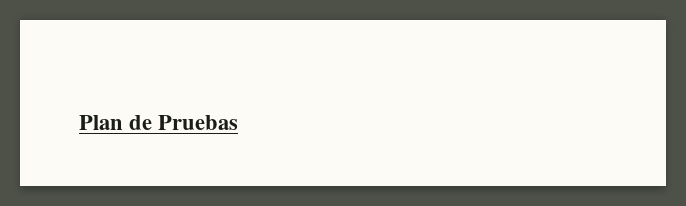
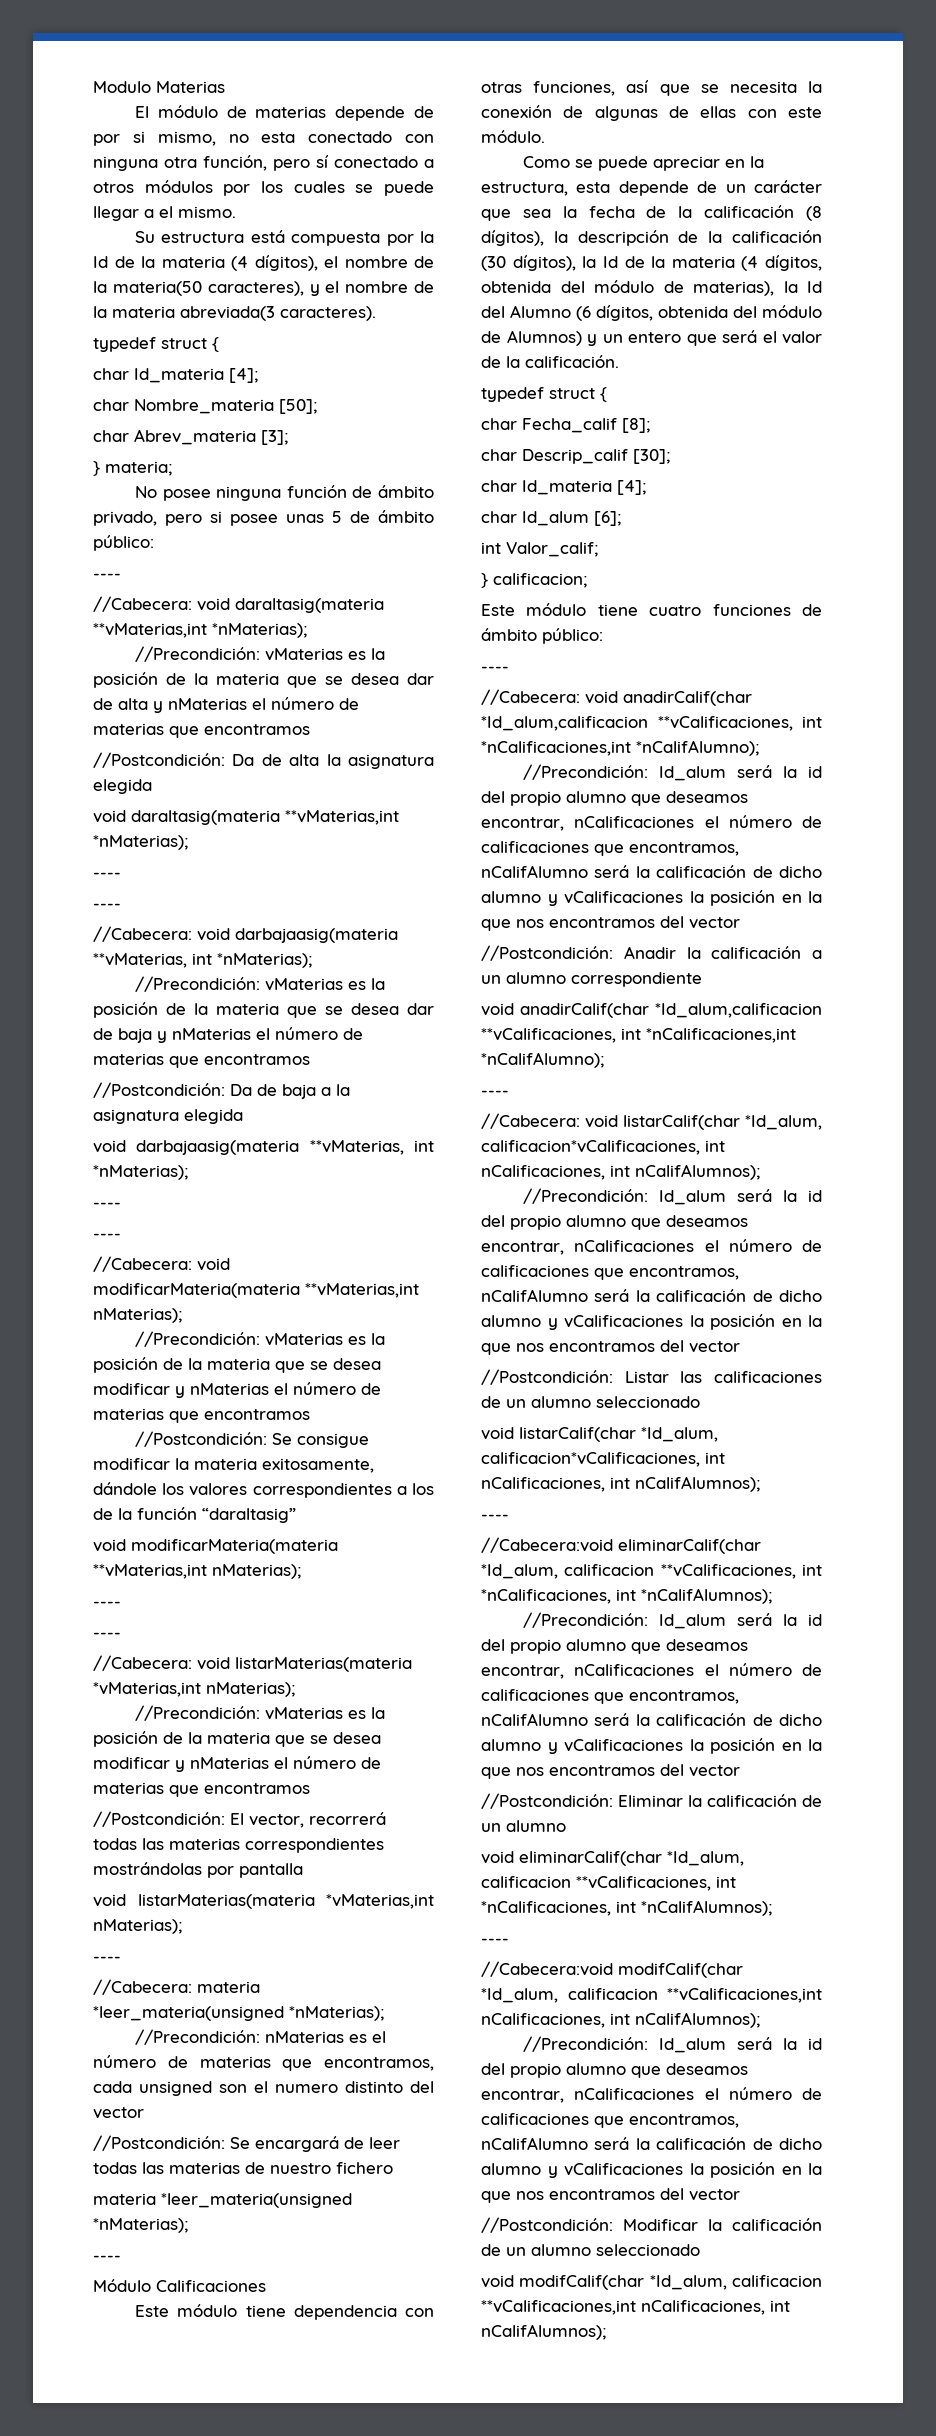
[79,115,239,130] Plan de Pruebas -> [93,81,225,93] [135,105,434,121] [93,131,434,146] [93,155,434,171] [93,180,434,196] [93,206,236,221] [135,230,434,246] [93,255,434,271] [93,281,434,296] [93,306,376,321] [93,337,219,352] [93,368,258,383] [93,399,317,414] [93,429,288,445] [93,461,172,476] [135,485,434,501] [93,510,434,526] [93,535,154,551] [93,573,121,579] [93,596,384,613] [93,623,307,638] [135,646,386,662] [93,672,434,688] [93,697,359,713] [93,723,310,738] [93,752,434,769] [93,779,152,794] [93,810,399,825] [93,835,188,850] [93,872,121,878] [93,903,121,909] [93,926,398,943] [93,953,312,968] [135,976,386,992] [93,1002,434,1018] [93,1027,363,1043] [93,1053,310,1068] [93,1082,350,1099] [93,1109,243,1124] [93,1140,434,1155] [93,1165,188,1180] [93,1202,121,1208] [93,1233,121,1239] [93,1256,230,1272] [93,1283,419,1298] [93,1308,182,1323] [135,1331,386,1347] [93,1357,381,1373] [93,1382,381,1398] [93,1408,310,1423] [135,1431,370,1448] [93,1458,374,1473] [93,1482,434,1498] [93,1507,296,1523] [93,1539,338,1554] [93,1564,301,1579] [93,1601,121,1607] [93,1632,121,1638] [93,1655,412,1672] [93,1682,295,1697] [135,1705,386,1721] [93,1731,381,1747] [93,1756,381,1772] [93,1782,310,1797] [93,1811,386,1828] [93,1838,384,1853] [93,1862,303,1878] [93,1894,434,1909] [93,1919,182,1934] [93,1956,121,1962] [93,1979,260,1995] [93,2006,384,2021] [135,2029,387,2045] [93,2055,434,2071] [93,2081,434,2096] [93,2107,144,2119] [93,2135,400,2152] [93,2162,393,2174] [93,2193,352,2208] [93,2218,188,2233] [93,2255,121,2261] [93,2279,266,2292] [135,2304,435,2320] [481,80,822,96] [481,105,822,121] [481,130,545,143] [523,156,765,171] [481,180,822,196] [481,205,822,221] [481,230,822,246] [481,255,822,271] [481,280,822,296] [481,305,822,321] [481,330,822,346] [481,355,619,368] [481,387,607,402] [481,418,650,433] [481,449,670,464] [481,480,646,495] [481,511,621,526] [481,542,598,557] [481,573,587,588] [481,603,822,616] [481,628,603,644] [481,666,509,672] [481,689,752,706] [481,716,822,731] [481,740,759,756] [523,764,822,781] [481,791,748,806] [481,815,822,831] [481,841,739,856] [481,865,822,878] [481,890,822,906] [481,916,740,931] [481,945,822,961] [481,972,702,987] [481,1003,822,1018] [481,1028,796,1043] [481,1052,604,1068] [481,1090,509,1096] [481,1113,822,1130] [481,1140,725,1155] [481,1164,760,1180] [523,1188,822,1205] [481,1215,748,1230] [481,1239,822,1255] [481,1265,739,1280] [481,1289,822,1302] [481,1314,822,1330] [481,1340,740,1355] [481,1369,822,1385] [481,1396,700,1408] [481,1427,718,1442] [481,1452,725,1467] [481,1476,760,1492] [481,1514,509,1520] [481,1537,761,1554] [481,1564,822,1579] [481,1588,772,1604] [523,1612,822,1629] [481,1639,748,1654] [481,1663,822,1679] [481,1689,739,1704] [481,1713,822,1726] [481,1738,822,1754] [481,1764,740,1779] [481,1793,822,1809] [481,1820,566,1832] [481,1851,744,1866] [481,1876,736,1891] [481,1900,772,1916] [481,1938,509,1944] [481,1961,743,1978] [481,1988,822,2003] [481,2012,760,2028] [523,2036,822,2053] [481,2063,748,2078] [481,2087,822,2103] [481,2113,739,2128] [481,2137,822,2150] [481,2162,822,2178] [481,2188,740,2203] [481,2217,822,2233] [481,2244,700,2256] [481,2275,822,2290] [481,2300,790,2315] [481,2324,606,2340] Modulo Materias // El módulo de materias depende de por si mismo, no esta conectado con ninguna otra función, pero sí conectado a otros módulos por los cuales se puede llegar a el mismo. // Su estructura está compuesta por la Id de la materia (4 dígitos), el nombre de la materia(50 caracteres), y el nombre de la materia abreviada(3 caracteres). // typedef struct { // char Id_materia [4]; // char Nombre_materia [50]; // char Abrev_materia [3]; // } materia; // No posee ninguna función de ámbito privado, pero si posee unas 5 de ámbito público: // ---- // //Cabecera: void daraltasig(materia **vMaterias,int *nMaterias); // //Precondición: vMaterias es la posición de la materia que se desea dar de alta y nMaterias el número de materias que encontramos // //Postcondición: Da de alta la asignatura elegida // void daraltasig(materia **vMaterias,int *nMaterias); // ---- // ---- // //Cabecera: void darbajaasig(materia **vMaterias, int *nMaterias); // //Precondición: vMaterias es la posición de la materia que se desea dar de baja y nMaterias el número de materias que encontramos // //Postcondición: Da de baja a la asignatura elegida // void darbajaasig(materia **vMaterias, int *nMaterias); // ---- // ---- // //Cabecera: void modificarMateria(materia **vMaterias,int nMaterias); // //Precondición: vMaterias es la posición de la materia que se desea modificar y nMaterias el número de materias que encontramos // //Postcondición: Se consigue modificar la materia exitosamente, dándole los valores correspondientes a los de la función “daraltasig” // void modificarMateria(materia **vMaterias,int nMaterias); // ---- // ---- // //Cabecera: void listarMaterias(materia *vMaterias,int nMaterias); // //Precondición: vMaterias es la posición de la materia que se desea modificar y nMaterias el número de materias que encontramos // //Postcondición: El vector, recorrerá todas las materias correspondientes mostrándolas por pantalla // void listarMaterias(materia *vMaterias,int nMaterias); // ---- // //Cabecera: materia *leer_materia(unsigned *nMaterias); // //Precondición: nMaterias es el número de materias que encontramos, cada unsigned son el numero distinto del vector // //Postcondición: Se encargará de leer todas las materias de nuestro fichero // materia *leer_materia(unsigned *nMaterias); // ---- // Módulo Calificaciones // Este módulo tiene dependencia con otras funciones, así que se necesita la conexión de algunas de ellas con este módulo. // Como se puede apreciar en la estructura, esta depende de un carácter que sea la fecha de la calificación (8 dígitos), la descripción de la calificación (30 dígitos), la Id de la materia (4 dígitos, obtenida del módulo de materias), la Id del Alumno (6 dígitos, obtenida del módulo de Alumnos) y un entero que será el valor de la calificación. // typedef struct { // char Fecha_calif [8]; // char Descrip_calif [30]; // char Id_materia [4]; // char Id_alum [6]; // int Valor_calif; // } calificacion; // Este módulo tiene cuatro funciones de ámbito público: // ---- // //Cabecera: void anadirCalif(char *Id_alum,calificacion **vCalificaciones, int *nCalificaciones,int *nCalifAlumno); // //Precondición: Id_alum será la id del propio alumno que deseamos encontrar, nCalificaciones el número de calificaciones que encontramos, nCalifAlumno será la calificación de dicho alumno y vCalificaciones la posición en la que nos encontramos del vector // //Postcondición: Anadir la calificación a un alumno correspondiente // void anadirCalif(char *Id_alum,calificacion **vCalificaciones, int *nCalificaciones,int *nCalifAlumno); // ---- // //Cabecera: void listarCalif(char *Id_alum, calificacion*vCalificaciones, int nCalificaciones, int nCalifAlumnos); // //Precondición: Id_alum será la id del propio alumno que deseamos encontrar, nCalificaciones el número de calificaciones que encontramos, nCalifAlumno será la calificación de dicho alumno y vCalificaciones la posición en la que nos encontramos del vector // //Postcondición: Listar las calificaciones de un alumno seleccionado // void listarCalif(char *Id_alum, calificacion*vCalificaciones, int nCalificaciones, int nCalifAlumnos); // ---- // //Cabecera:void eliminarCalif(char *Id_alum, calificacion **vCalificaciones, int *nCalificaciones, int *nCalifAlumnos); // //Precondición: Id_alum será la id del propio alumno que deseamos encontrar, nCalificaciones el número de calificaciones que encontramos, nCalifAlumno será la calificación de dicho alumno y vCalificaciones la posición en la que nos encontramos del vector // //Postcondición: Eliminar la calificación de un alumno // void eliminarCalif(char *Id_alum, calificacion **vCalificaciones, int *nCalificaciones, int *nCalifAlumnos); // ---- // //Cabecera:void modifCalif(char *Id_alum, calificacion **vCalificaciones,int nCalificaciones, int nCalifAlumnos); // //Precondición: Id_alum será la id del propio alumno que deseamos encontrar, nCalificaciones el número de calificaciones que encontramos, nCalifAlumno será la calificación de dicho alumno y vCalificaciones la posición en la que nos encontramos del vector // //Postcondición: Modificar la calificación de un alumno seleccionado // void modifCalif(char *Id_alum, calificacion **vCalificaciones,int nCalificaciones, int nCalifAlumnos);

